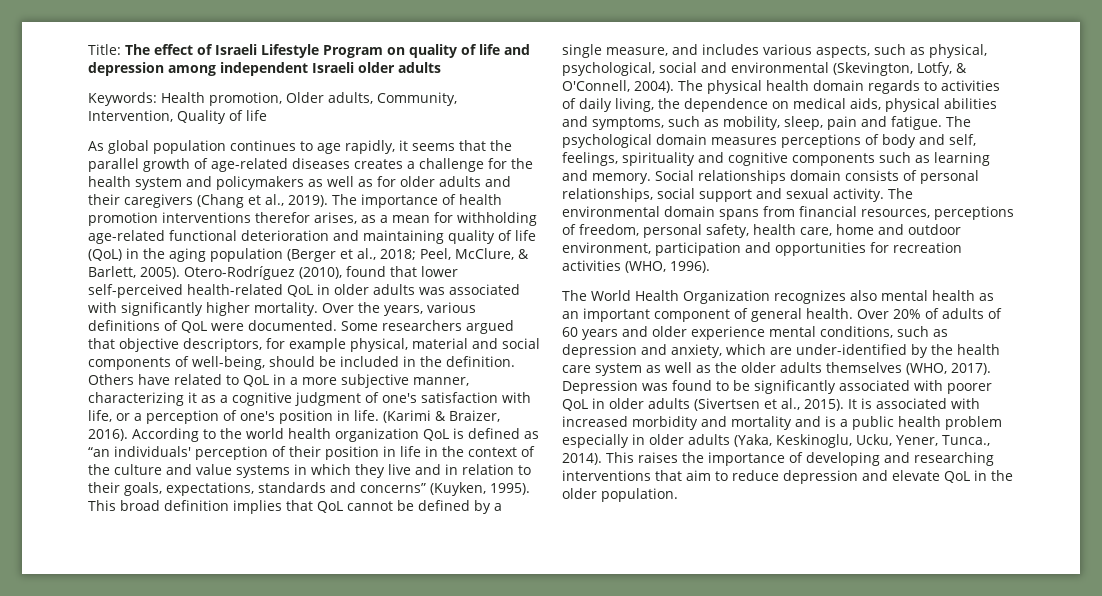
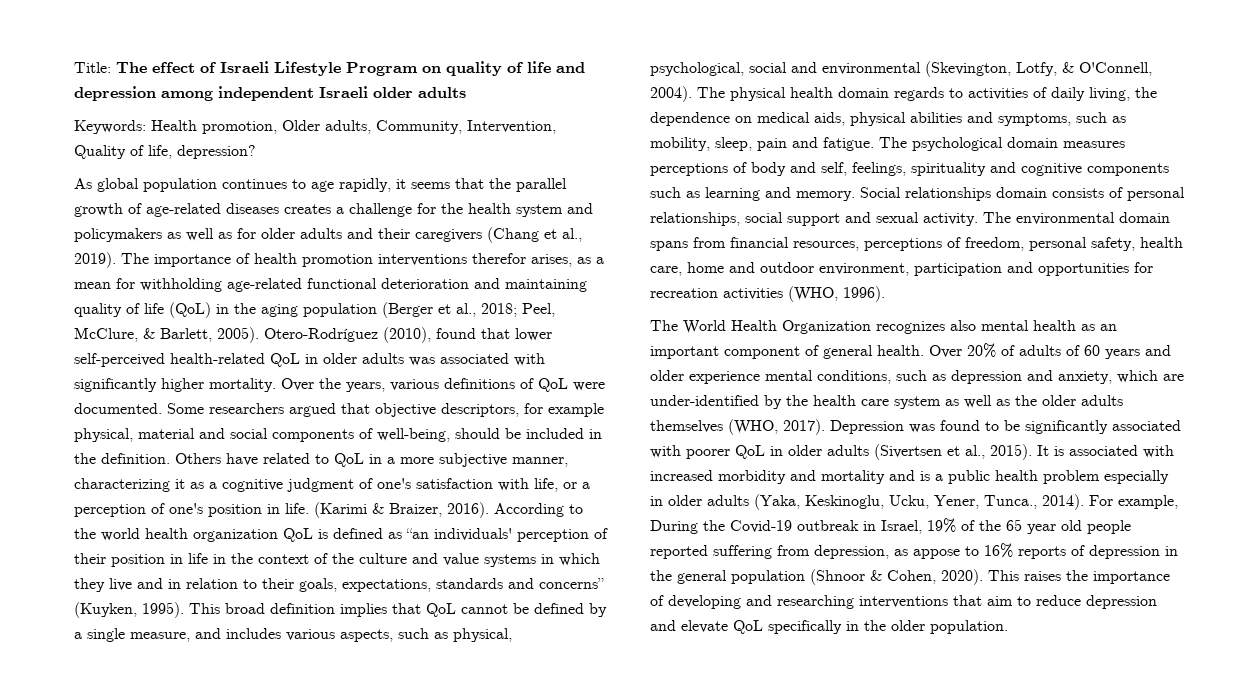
[246,110,267,121] life -> [148,145,256,159] life, depression?
(602, 459) none -> [1089,495,1178,509] [650,518,1131,534] [650,543,1178,559] [650,569,983,585] For example, During the Covid-19 outbreak in Israel, 19% of the 65 year old people reported suffering from depression, as appose to 16% reports of depression in the general population (Shnoor & Cohen, 2020).
(970, 477) none -> [768,620,842,634] specifically

